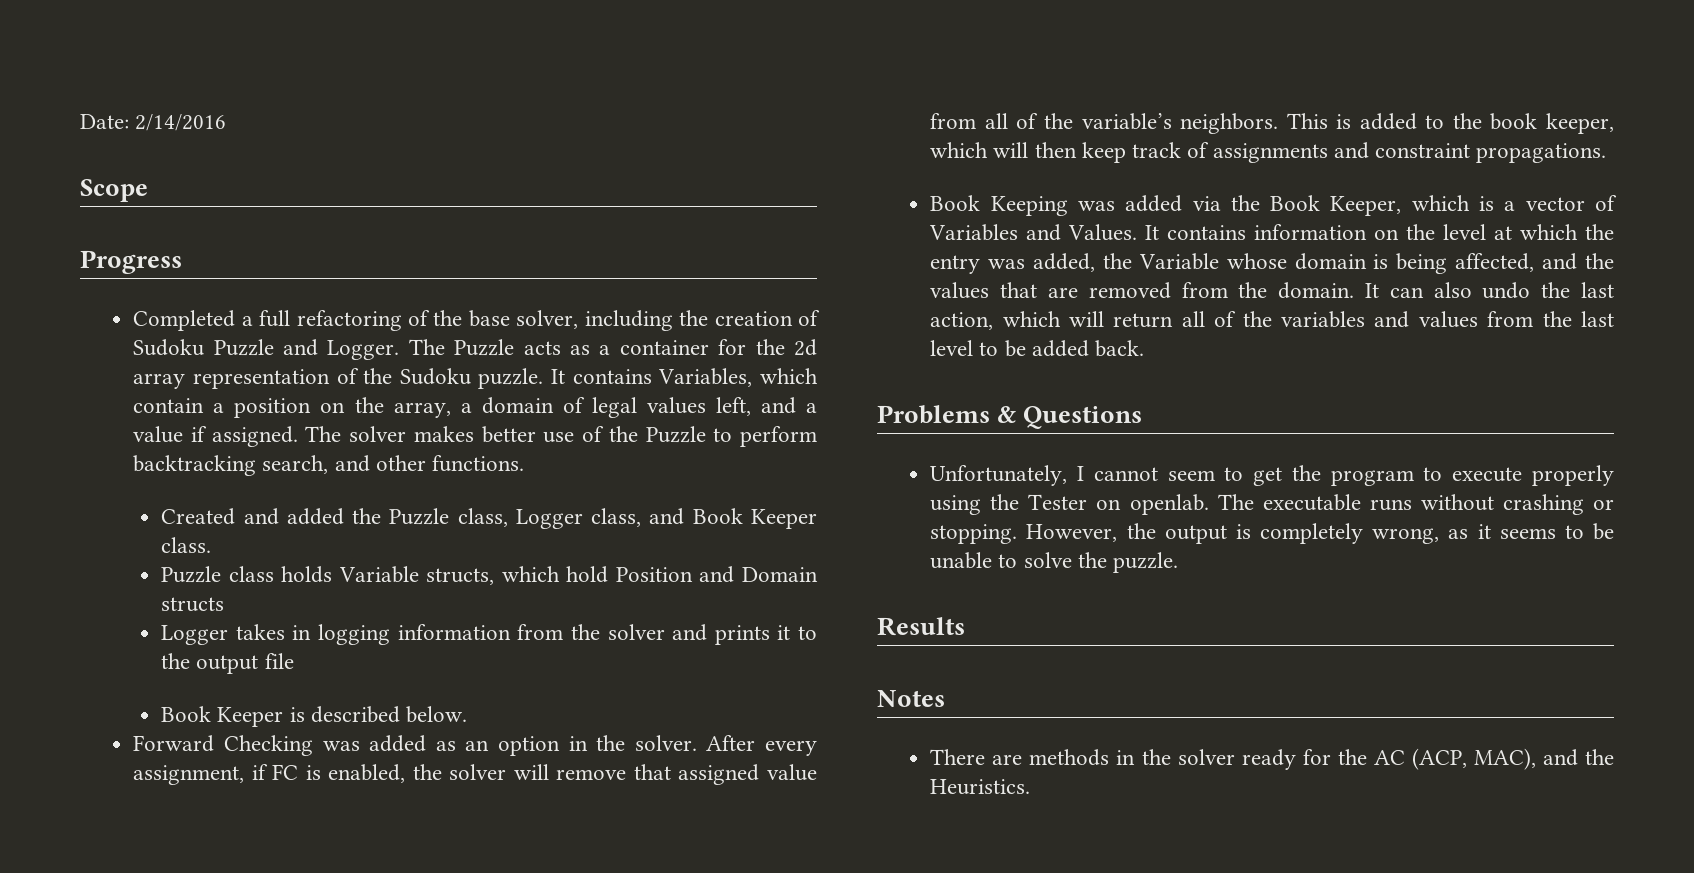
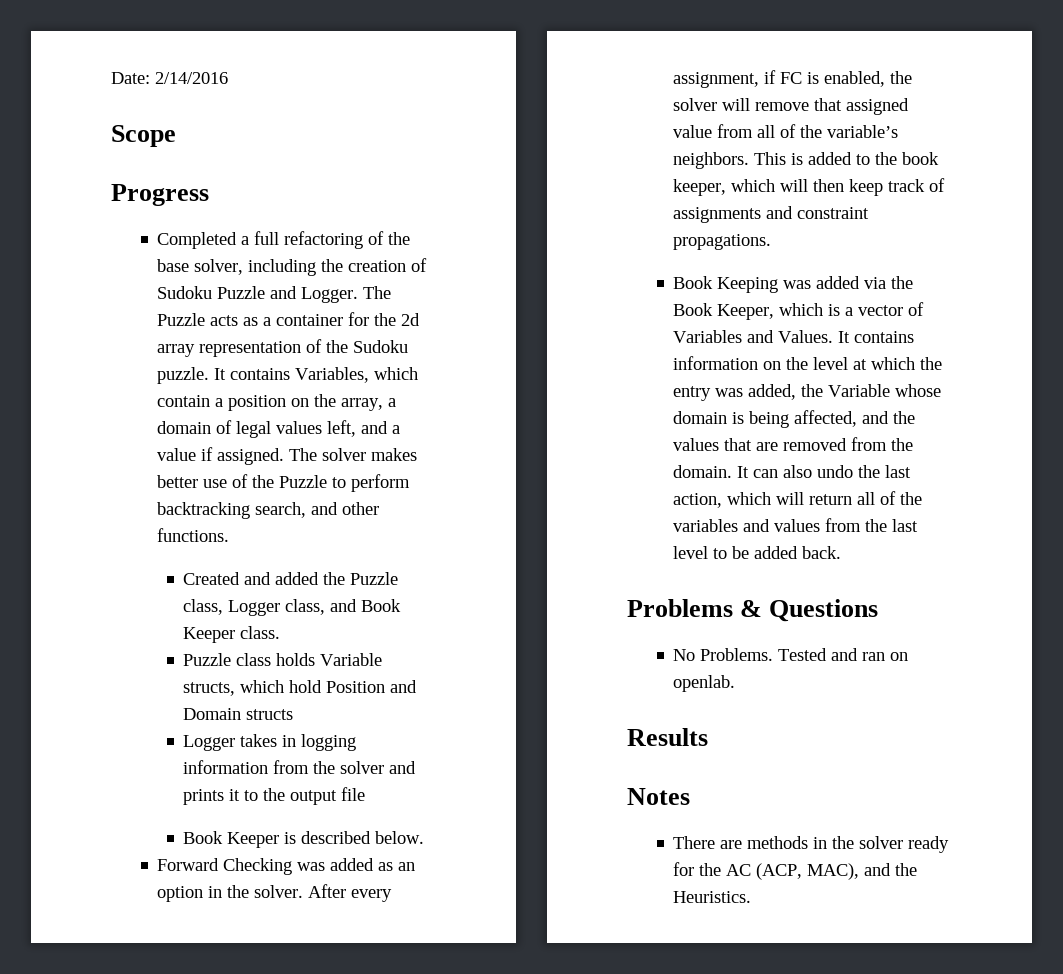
[930,465,1614,486] [930,494,1614,515] [930,523,1614,544] [930,552,1179,573] Unfortunately, I cannot seem to get the program to execute properly using the Tester on openlab. The executable runs without crashing or stopping. However, the output is completely wrong, as it seems to be unable to solve the puzzle. -> [673,648,909,661] [673,675,736,692] No Problems. Tested and ran on openlab.

